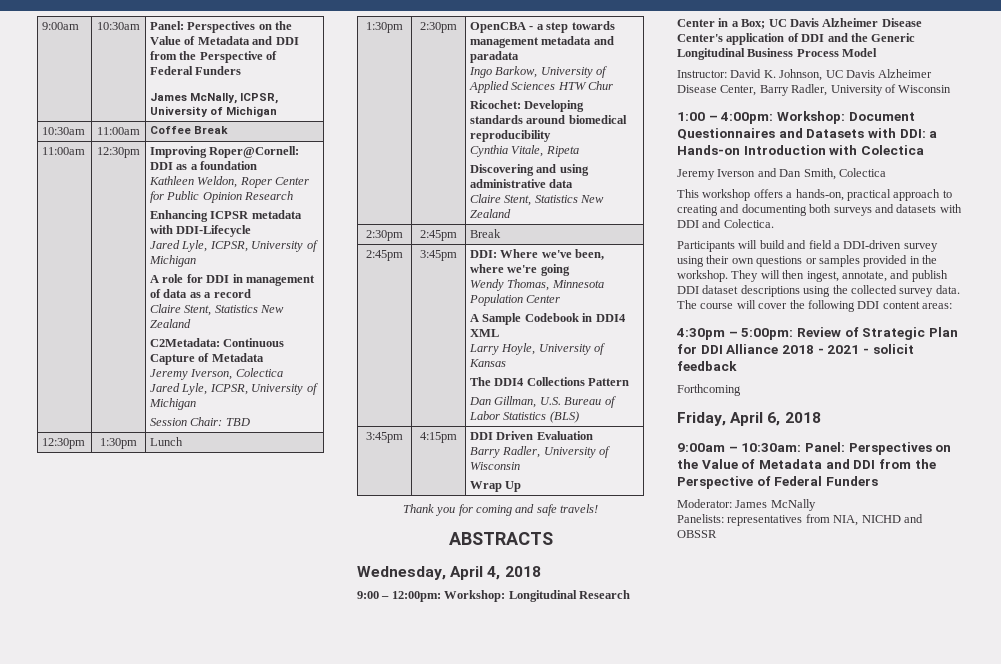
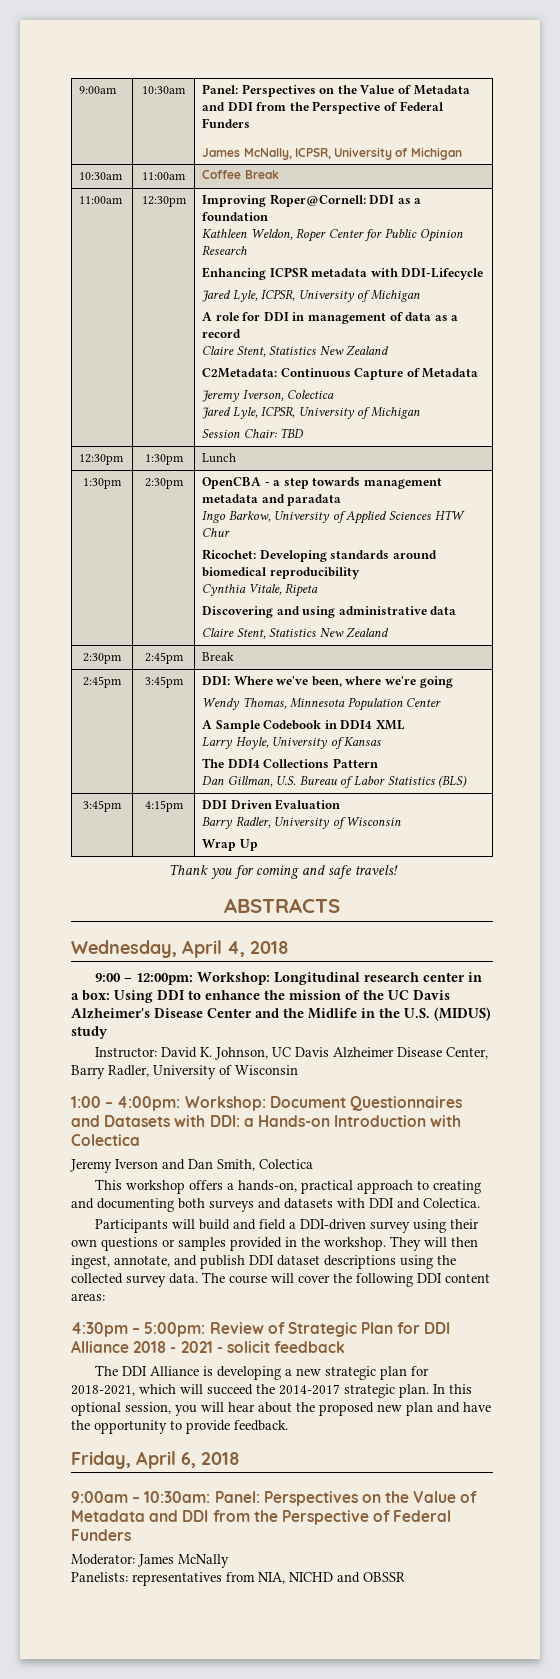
[578,590,630,599] [677,18,922,29] [677,33,916,45] [677,48,878,60] Research Center in a Box; UC Davis Alzheimer Disease Center's application of DDI and the Generic Longitudinal Business Process Model -> [364,972,483,982] [71,990,450,1003] [71,1007,491,1021] [71,1026,108,1039] research center in a box: Using DDI to enhance the mission of the UC Davis Alzheimer's Disease Center and the Midlife in the U.S. (MIDUS) study
[677,384,741,396] Forthcoming -> [95,1365,430,1380] [71,1384,472,1398] [71,1402,491,1416] [71,1420,288,1434] The DDI Alliance is developing a new strategic plan for 2018-2021, which will succeed the 2014-2017 strategic plan. In this optional session, you will hear about the proposed new plan and have the opportunity to provide feedback.

